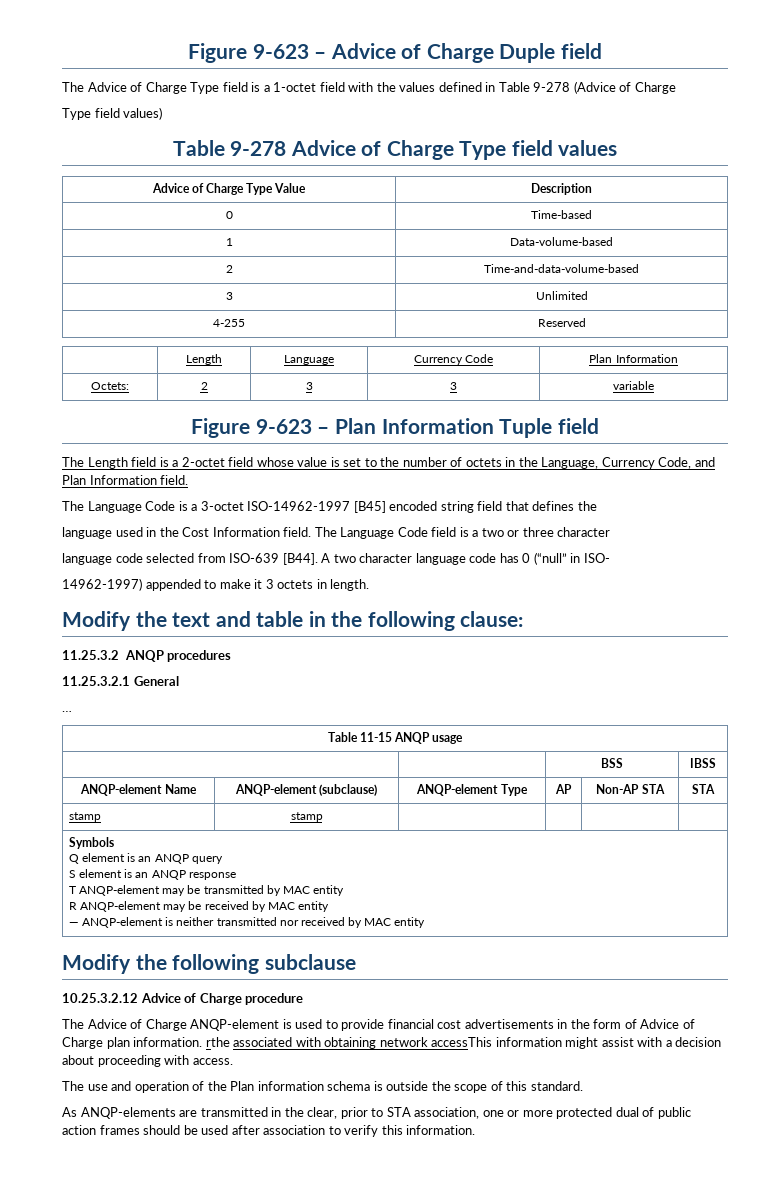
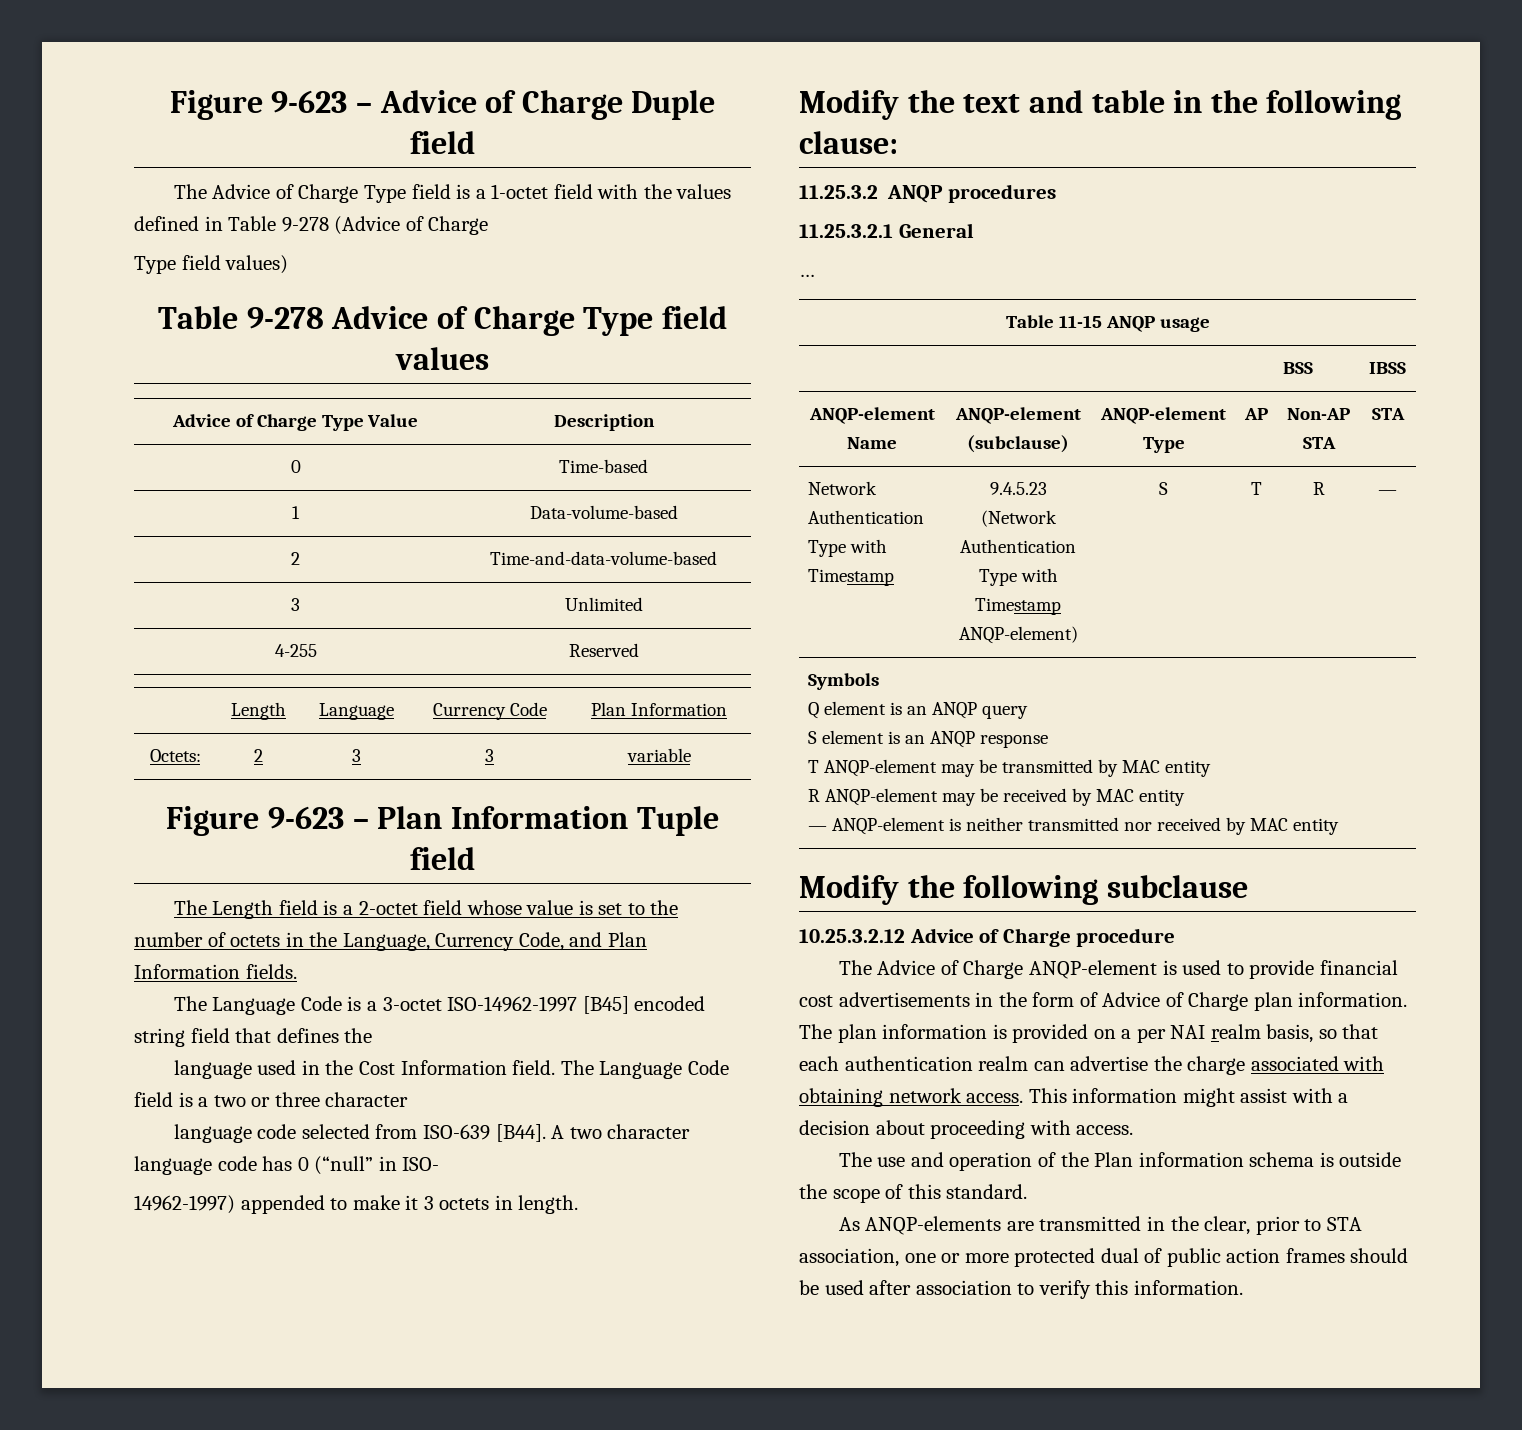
[160,475,189,485] field. -> [245,964,297,979] fields.
[69,812,102,822] [290,812,323,822] stamp | stamp | | | | -> [807,481,877,495] [807,510,924,524] [807,539,887,557] [807,569,894,586] [989,482,1047,495] [980,510,1057,527] [960,539,1076,553] [978,568,1058,586] [975,598,1061,615] [958,626,1078,644] [1159,482,1168,495] [1251,482,1262,495] [1312,482,1325,495] [1378,490,1397,495] Network Authentication Type with Timestamp | 9.4.5.23 (Network Authentication Type with Timestamp ANQP-element) | S | T | R | —
[205,1037,230,1047] rthe -> [799,1024,1379,1043] [799,1056,1246,1075] The plan information is provided on a per NAI realm basis, so that each authentication realm can advertise the charge
[431,1037,493,1047] accessThis -> [966,1088,1067,1103] access. This

